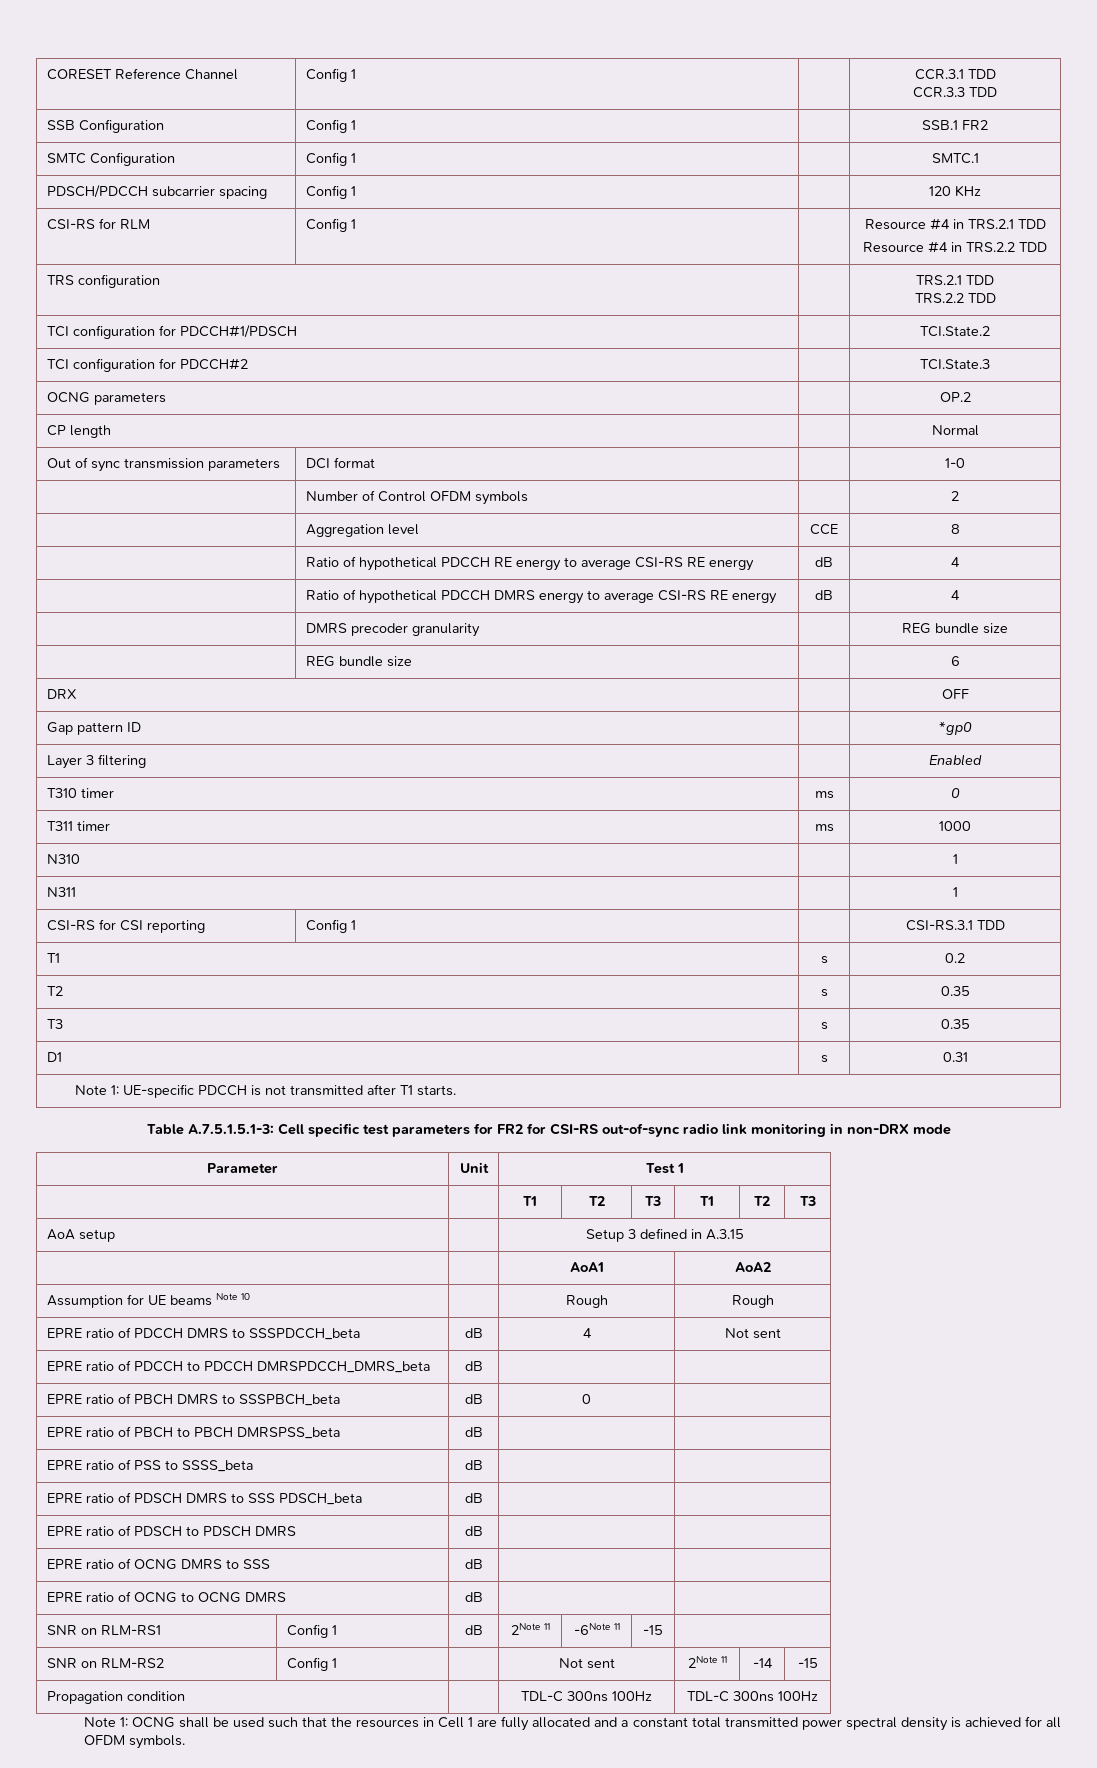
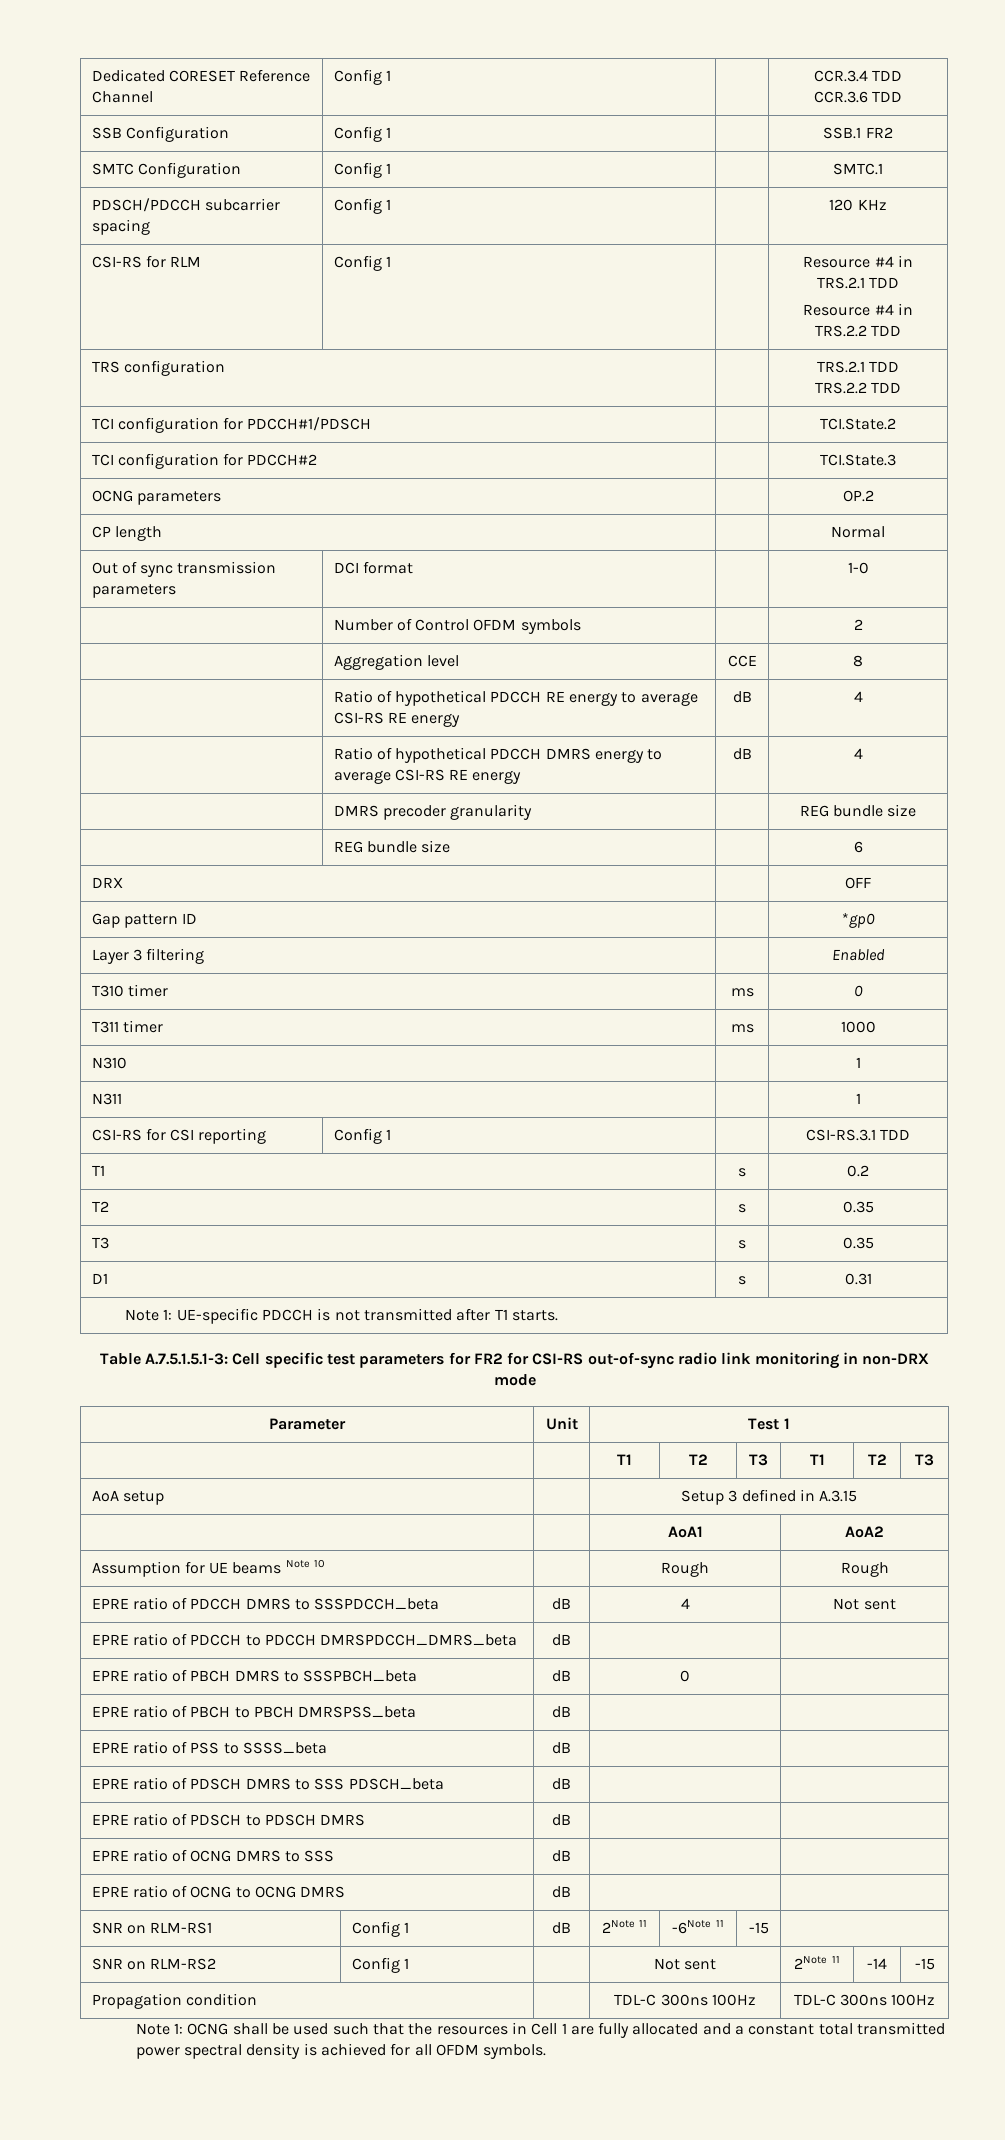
(46, 74) none -> [91,69,165,82] Dedicated
[914,69,996,80] [913,87,965,98] CCR.3.1 TDD // CCR.3.3 -> [813,70,903,82] [813,91,868,103] CCR.3.4 TDD // CCR.3.6

